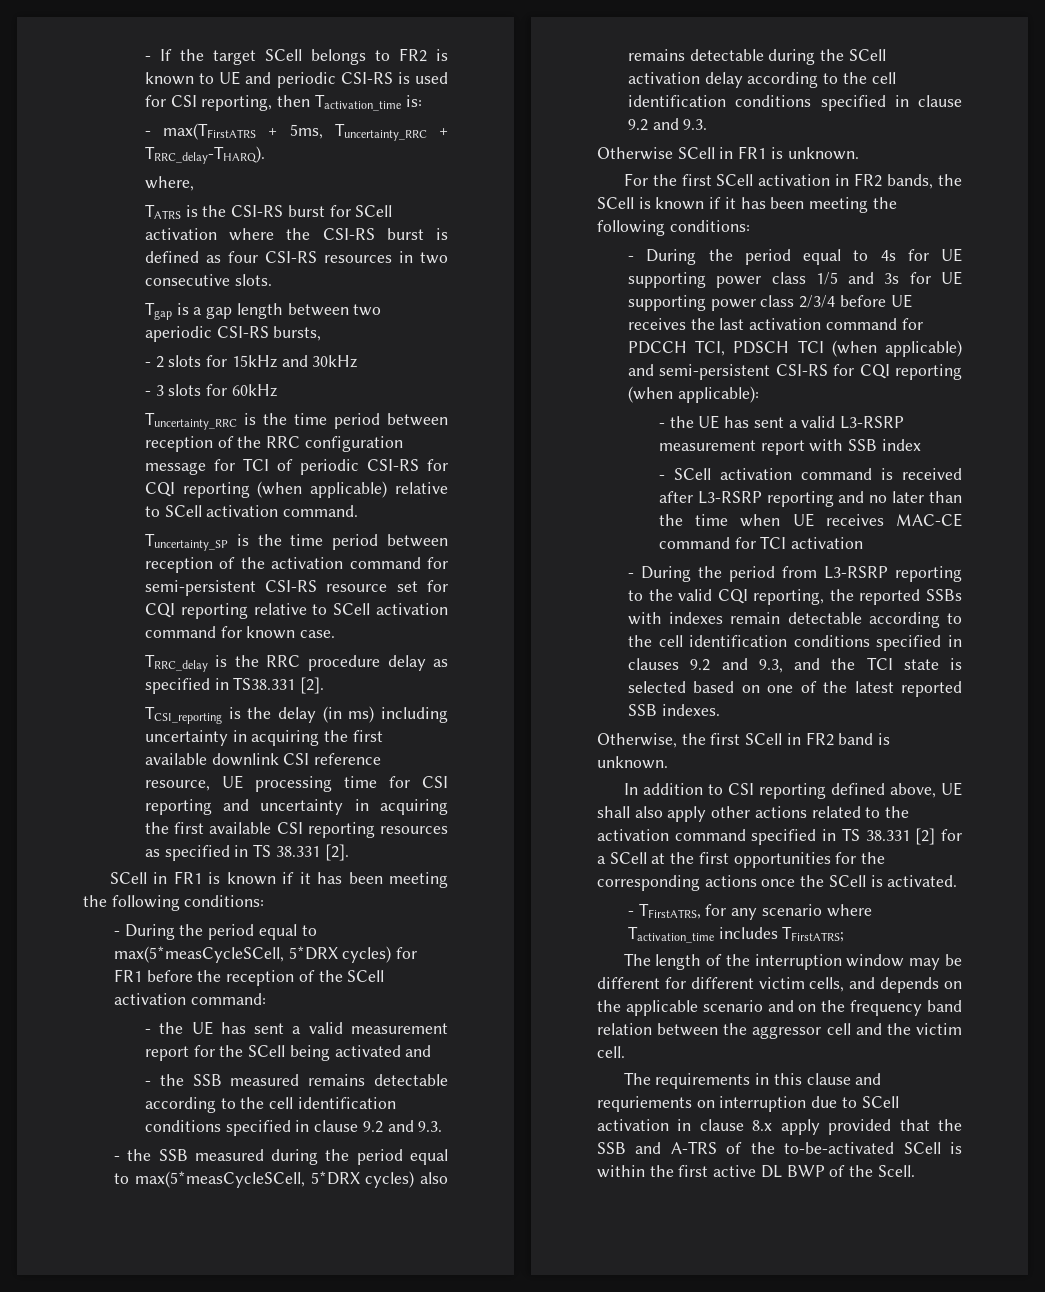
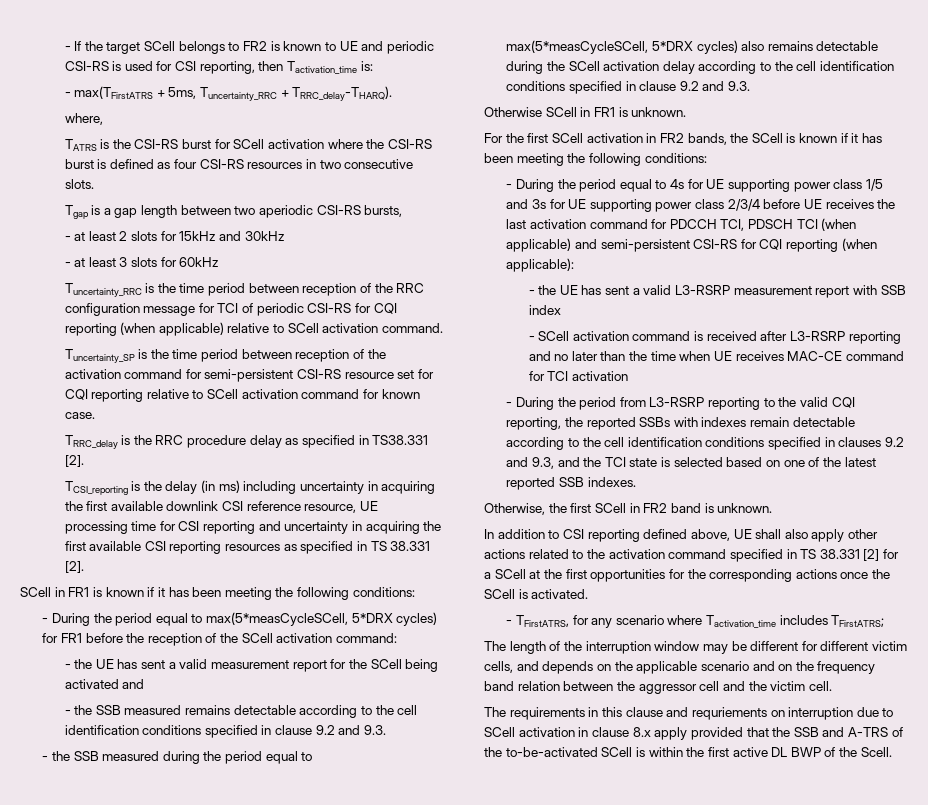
(151, 364) none -> [74,231,116,241] at least
(151, 393) none -> [74,257,116,267] at least

